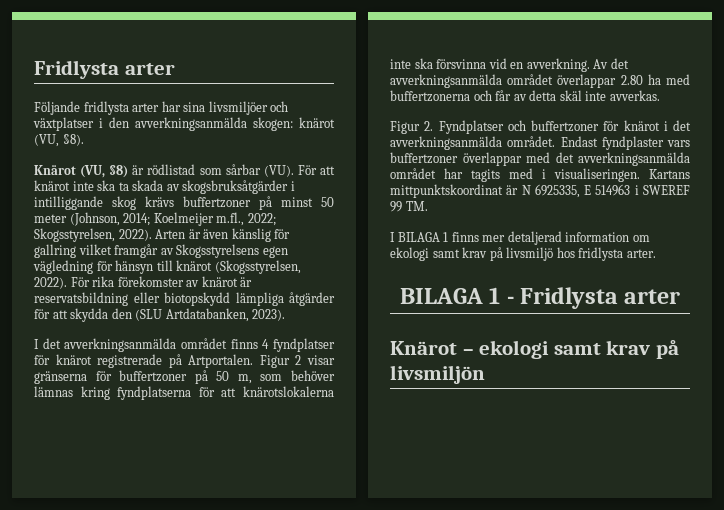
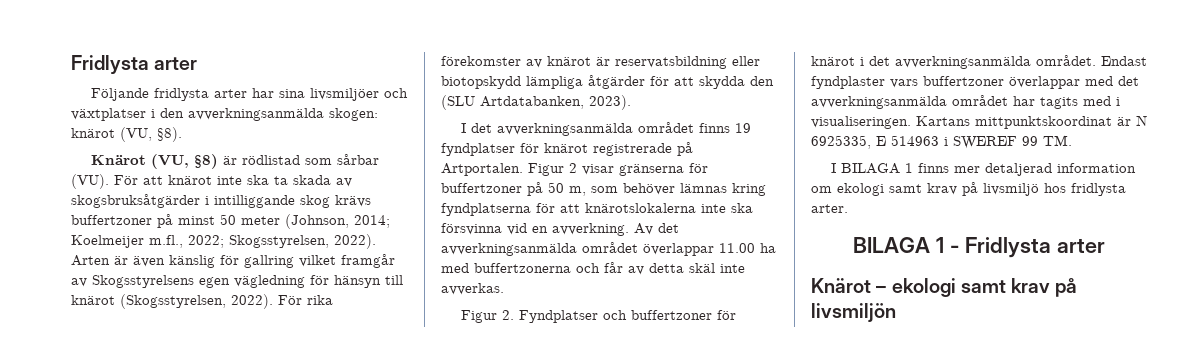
[262,339,270,349] 4 -> [734,123,751,133] 19
[620,75,643,85] 2.80 -> [719,243,755,253] 11.00

